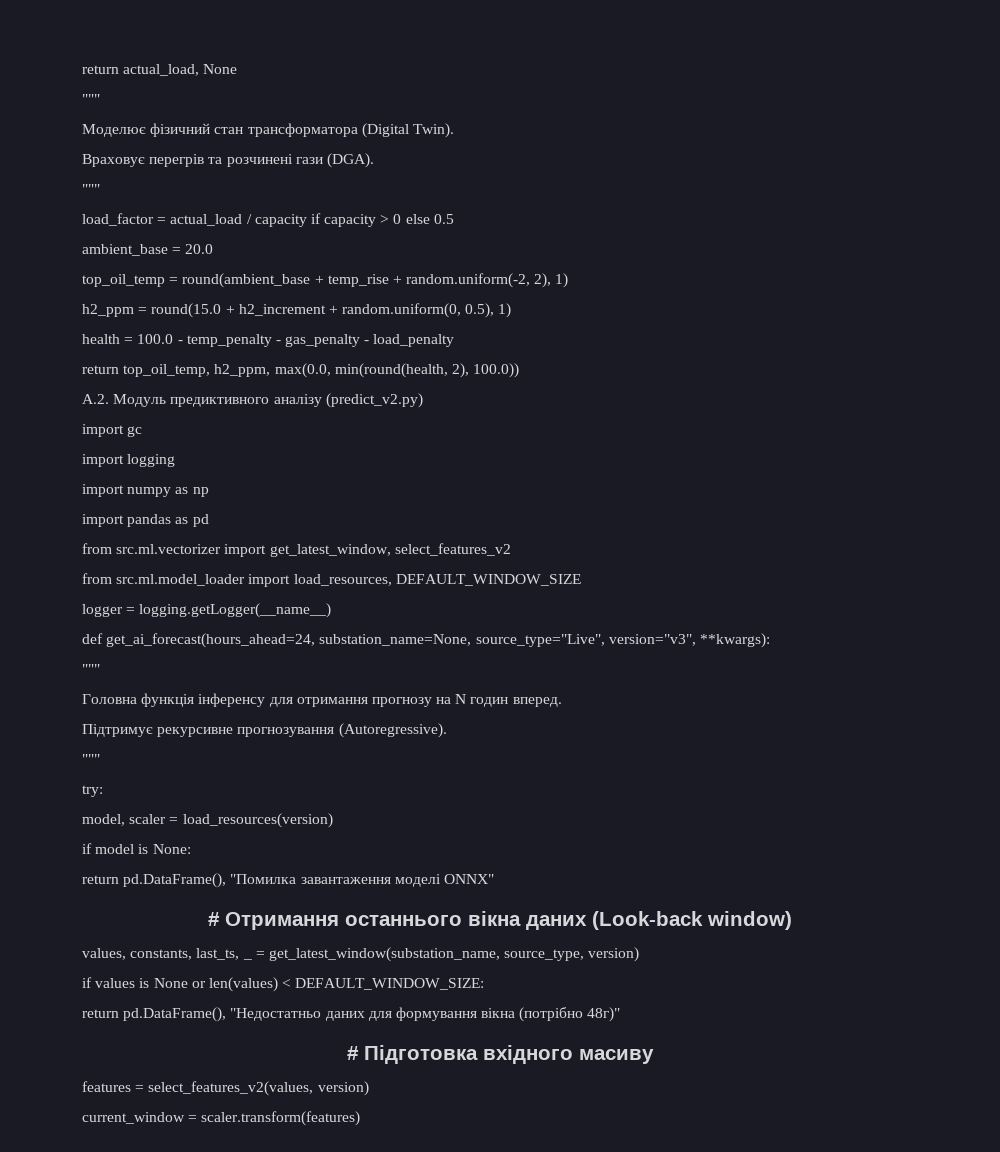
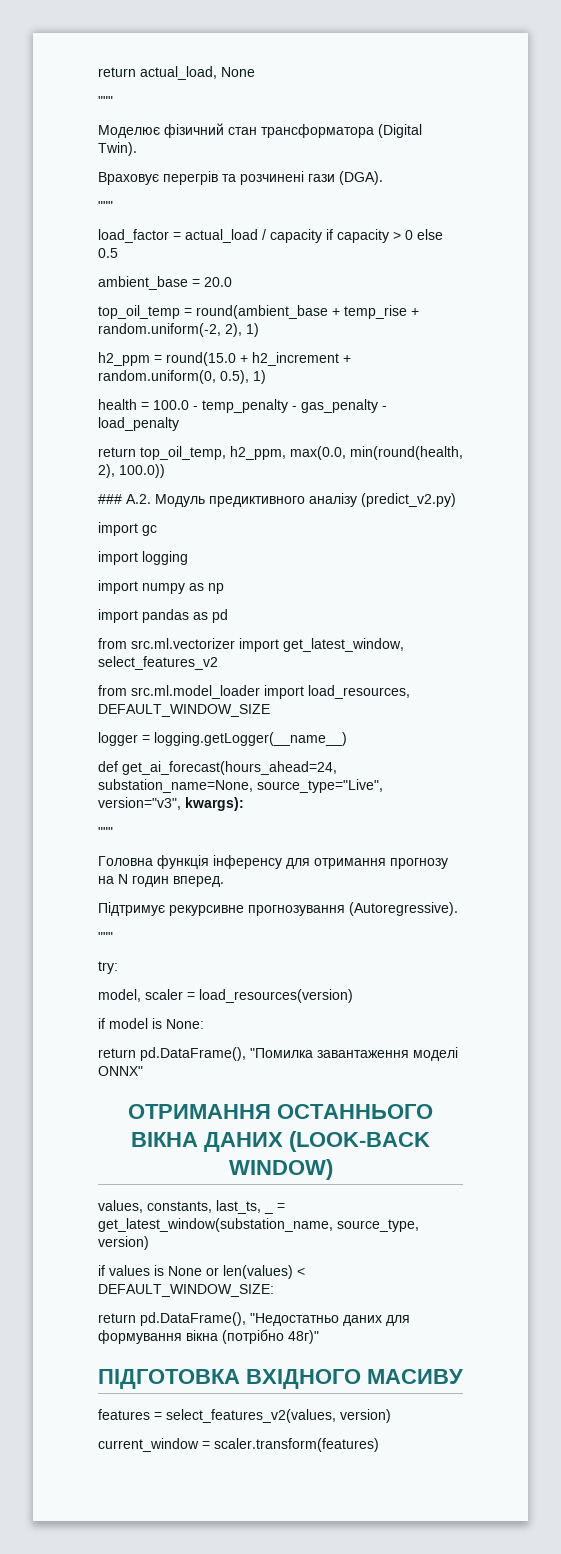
(520, 370) none -> [98,494,122,504] ###
[699,633,770,648] **kwargs): -> [185,797,244,811] kwargs):
[208,911,792,930] # Отримання останнього вікна даних (Look-back window) -> [128,1104,433,1119] [131,1131,430,1152] [228,1159,333,1180] ОТРИМАННЯ ОСТАННЬОГО ВІКНА ДАНИХ (LOOK-BACK WINDOW)
[347,1045,654,1064] # Підготовка вхідного масиву -> [98,1369,463,1389] ПІДГОТОВКА ВХІДНОГО МАСИВУ

